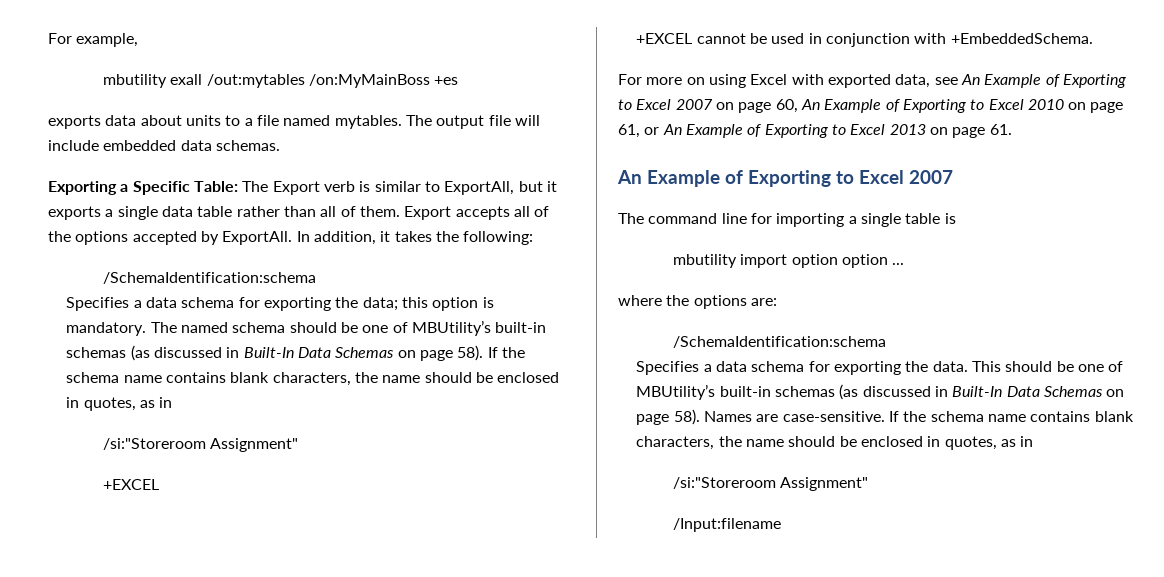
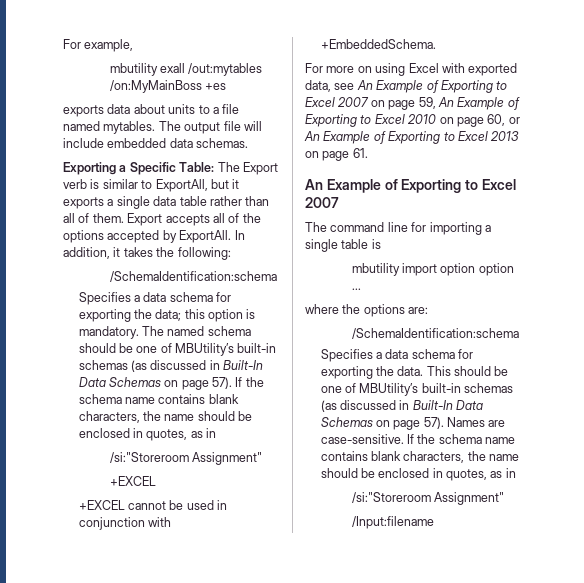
[457,345,484,361] 58). -> [212,377,233,389] 57).
[775,99,798,113] 60, -> [418,97,436,109] 59,
[618,124,640,138] 61, -> [487,114,506,126] 60,
[673,409,700,425] 58). -> [423,417,444,429] 57).

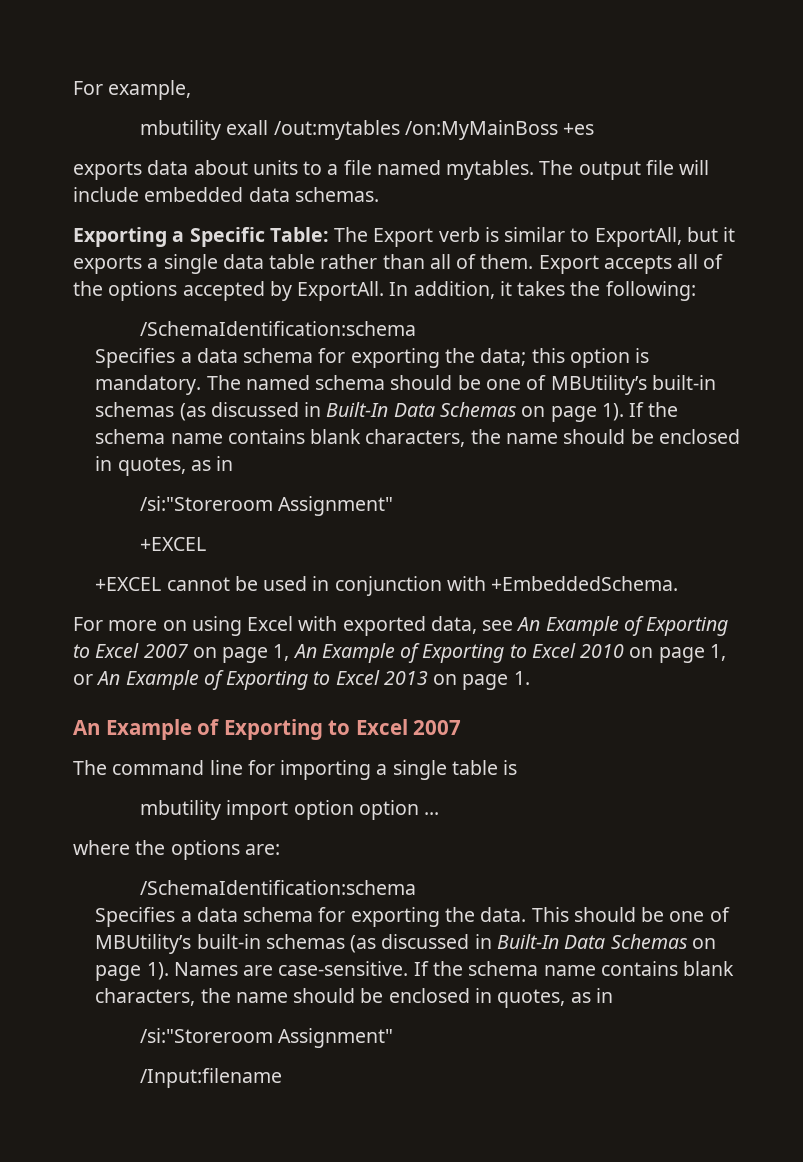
[212,377,233,389] 57). -> [601,403,624,421] 1).
[418,97,436,109] 59, -> [273,644,290,661] 1,
[487,114,506,126] 60, -> [709,644,726,661] 1,
[352,148,368,158] 61. -> [513,671,530,685] 1.
[423,417,444,429] 57). -> [146,962,169,980] 1).

